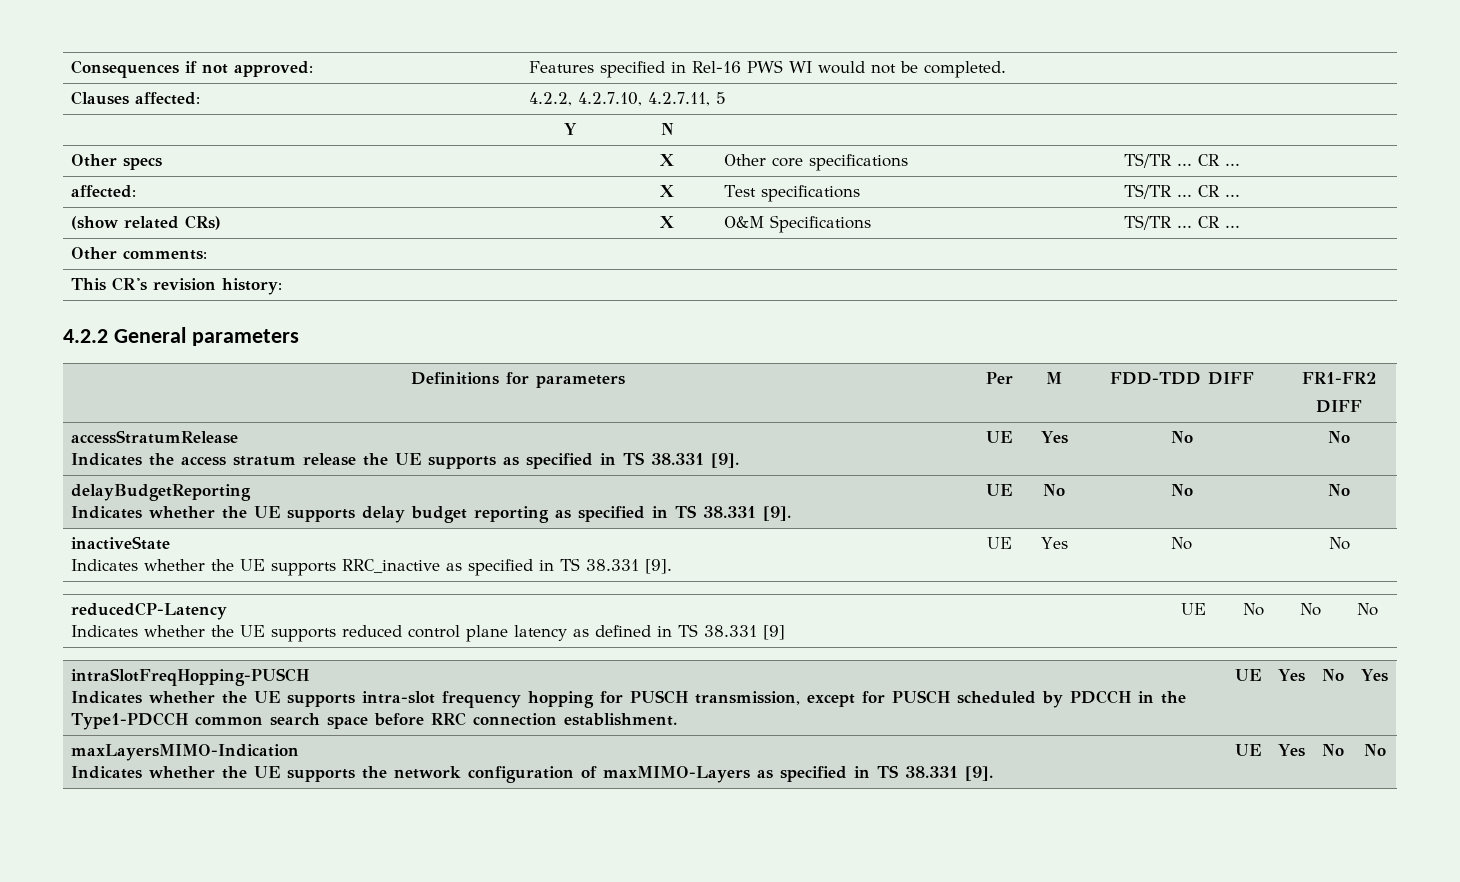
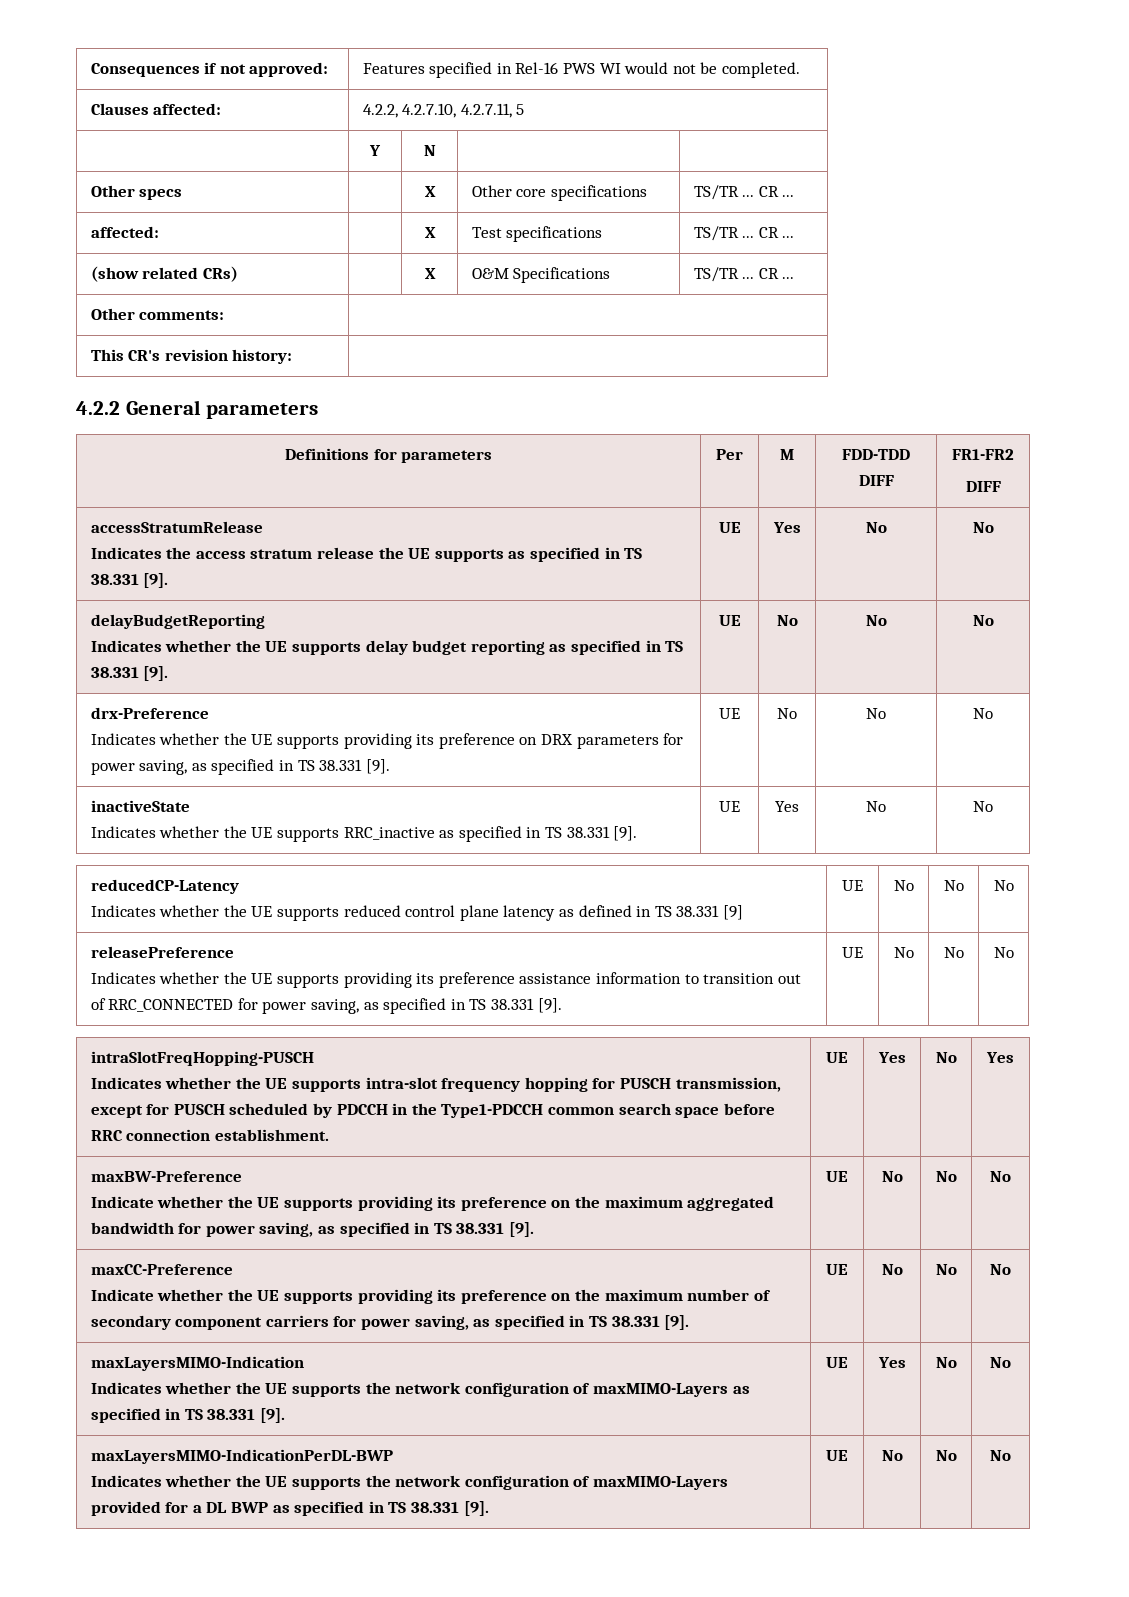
(1350, 490) none -> [90,707,209,719] [90,733,684,749] [90,759,390,775] [719,708,740,719] [777,708,797,719] [866,708,887,719] [973,708,994,719] // drx-Preference // Indicates whether the UE supports providing its preference on DRX parameters for power saving, as specified in TS 38.331 [9]. | UE | No | No | No
(1378, 609) none -> [90,946,234,958] [90,972,801,988] [90,998,562,1014] [842,947,863,958] [893,947,914,958] [943,947,964,958] [993,947,1014,958] // releasePreference // Indicates whether the UE supports providing its preference assistance information to transition out of RRC_CONNECTED for power saving, as specified in TS 38.331 [9]. | UE | No | No | No
(1389, 675) none -> [90,1171,242,1182] [90,1196,775,1211] [90,1222,534,1237] [826,1171,848,1182] [881,1171,903,1182] [935,1171,957,1182] [990,1171,1011,1182] [90,1264,233,1275] [90,1289,771,1304] [90,1315,690,1330] [826,1264,848,1275] [881,1264,903,1275] [935,1264,957,1275] [990,1264,1011,1275] // maxBW-Preference // Indicate whether the UE supports providing its preference on the maximum aggregated bandwidth for power saving, as specified in TS 38.331 [9]. | UE | No | No | No // maxCC-Preference // Indicate whether the UE supports providing its preference on the maximum number of secondary component carriers for power saving, as specified in TS 38.331 [9]. | UE | No | No | No
(1386, 750) none -> [90,1449,393,1464] [90,1475,728,1490] [90,1501,489,1516] [826,1450,848,1461] [881,1450,903,1461] [935,1450,957,1461] [990,1450,1011,1461] // maxLayersMIMO-IndicationPerDL-BWP // Indicates whether the UE supports the network configuration of maxMIMO-Layers provided for a DL BWP as specified in TS 38.331 [9]. | UE | No | No | No

